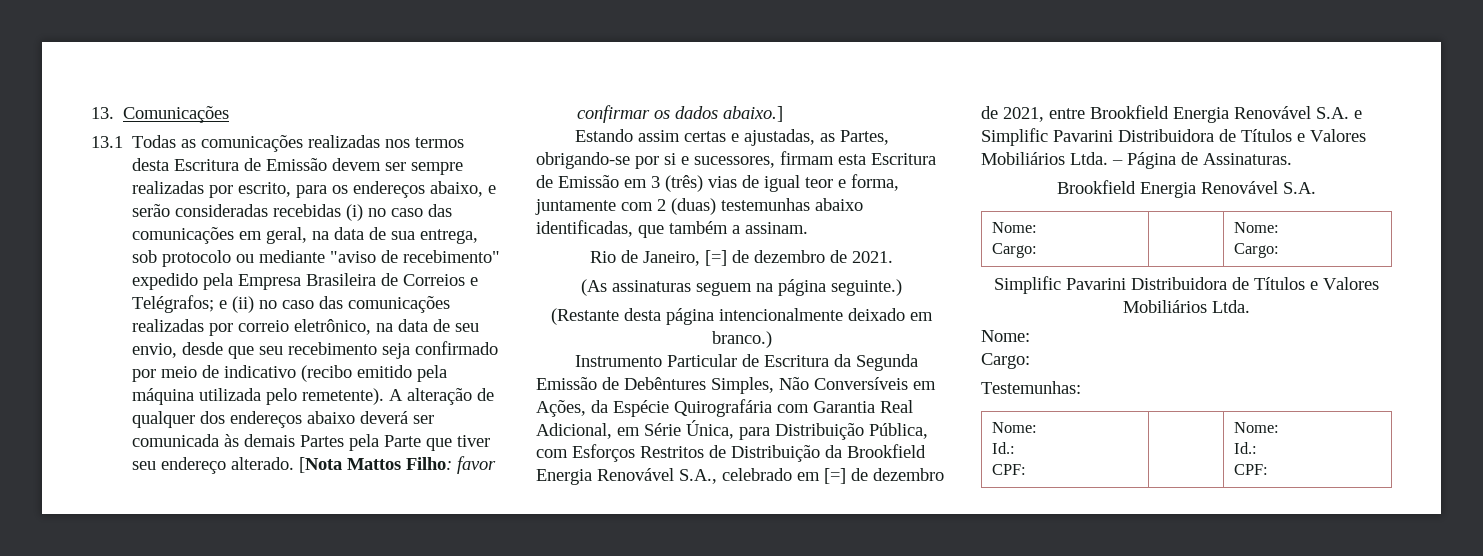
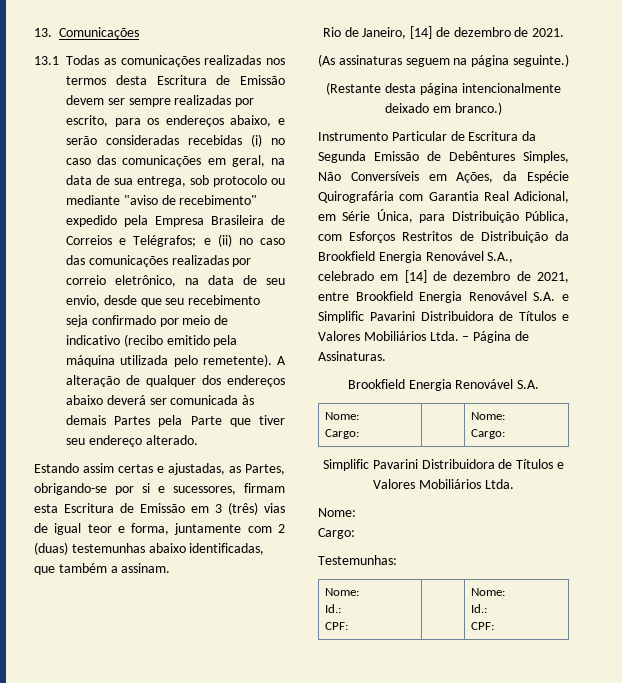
[299,456,497,474] [577,105,784,123] [Nota Mattos Filho: favor confirmar os dados abaixo.] -> (198, 440) none
[705,250,727,266] [=] -> [410,26,433,39] [14]
[824,468,846,484] [=] -> [404,270,427,283] [14]

